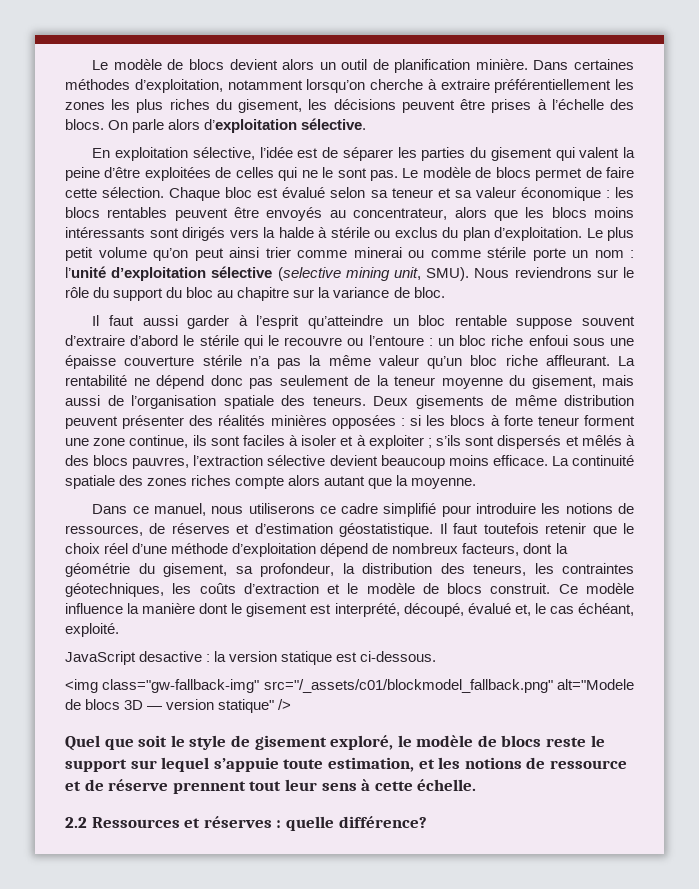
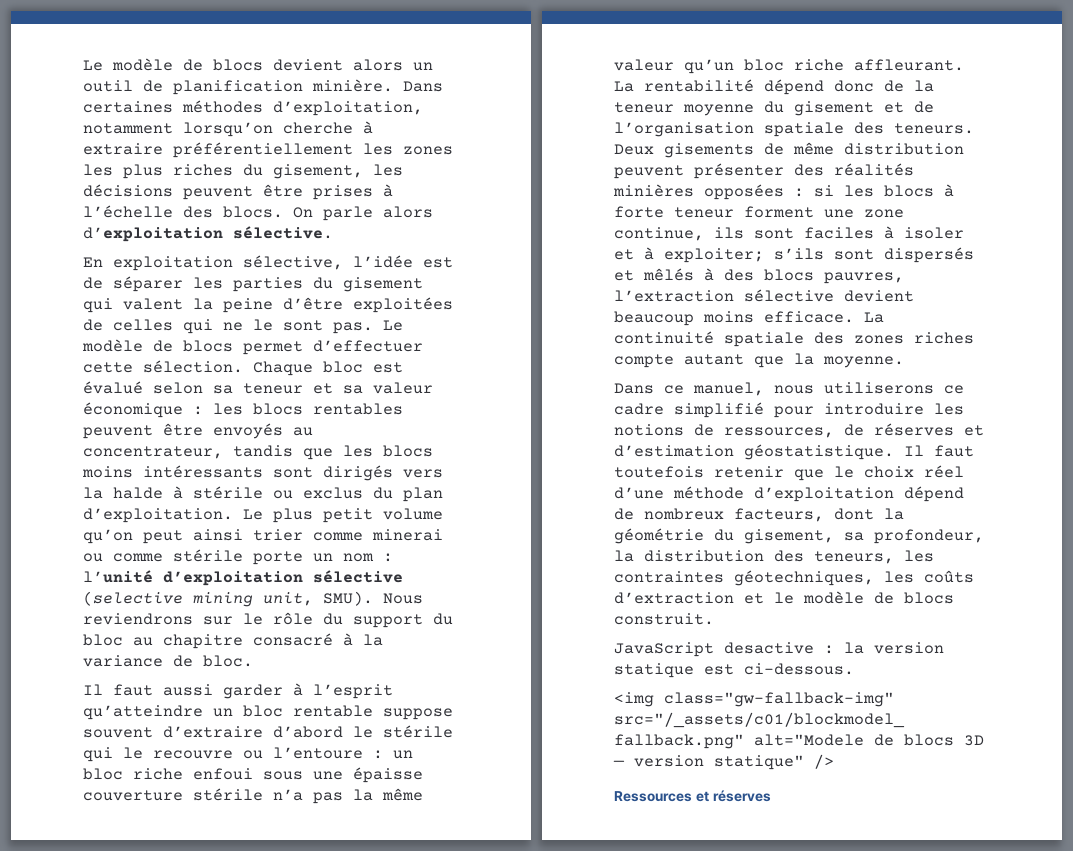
[585,167,634,178] de faire -> [313,340,423,352] d’effectuer
[454,207,487,218] alors -> [233,445,293,457] tandis
[293,289,315,298] sur -> [253,633,353,646] consacré à
[133,378,150,386] ne -> (754, 85) none
[249,375,349,389] pas seulement -> (874, 86) none
[531,375,634,389] [65,395,100,406] gisement, mais aussi -> [794,101,904,116] gisement et
[368,435,432,449] exploiter ; -> [664,248,764,263] exploiter;
[288,475,321,486] alors -> (674, 361) none
[558,583,634,594] [65,603,635,617] [65,623,119,637] Ce modèle influence la manière dont le gisement est interprété, découpé, évalué et, le cas échéant, exploité. -> (714, 619) none
[65,735,605,751] [65,757,627,772] [65,779,477,794] [65,816,427,831] Quel que soit le style de gisement exploré, le modèle de blocs reste le support sur lequel s’appuie toute estimation, et les notions de ressource et de réserve prennent tout leur sens à cette échelle. // 2.2 Ressources et réserves : quelle différence? -> [614,790,771,802] Ressources et réserves

